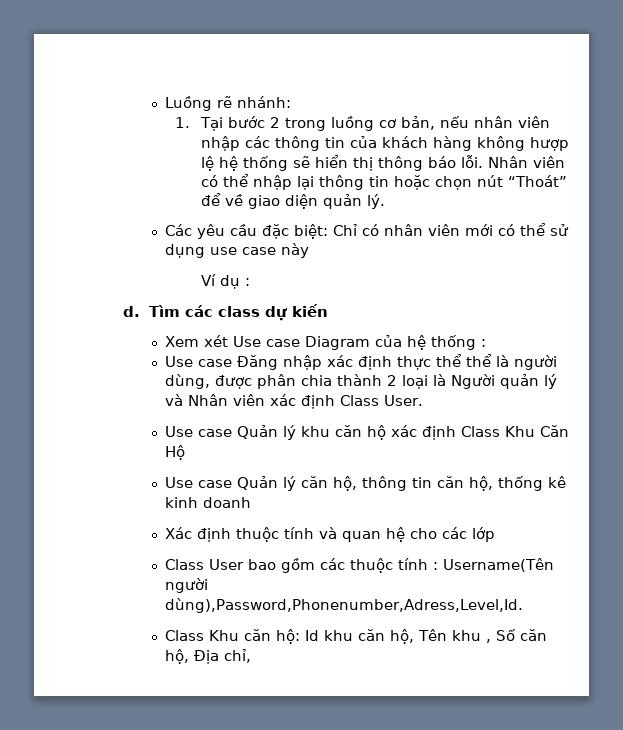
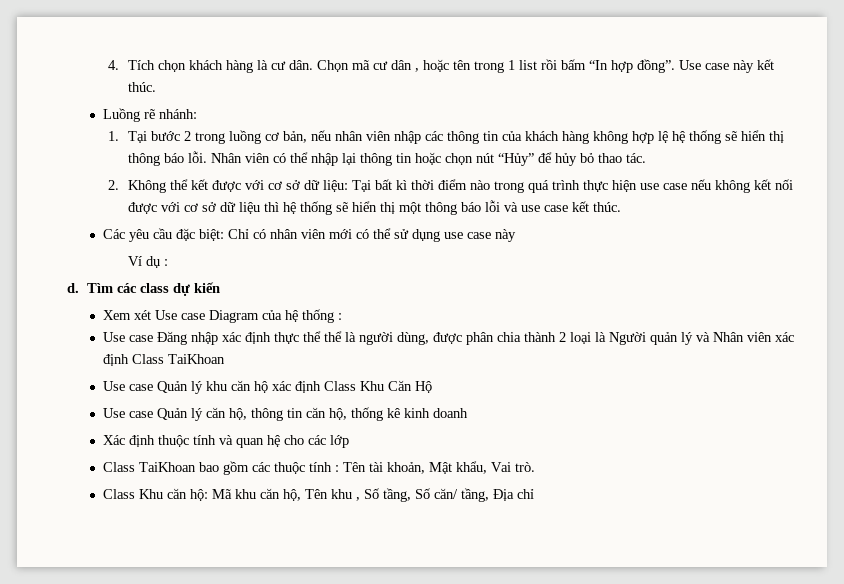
(164, 103) none -> [107,59,774,73] [127,82,156,92] 4. Tích chọn khách hàng là cư dân. Chọn mã cư dân , hoặc tên trong 1 list rồi bấm “In hợp đồng”. Use case này kết thúc. //
[529,137,569,151] hượp -> [631,131,654,144] hợp
[507,175,567,187] [200,193,385,209] “Thoát” để về giao diện quản lý. -> [497,152,646,166] [107,179,793,193] [127,200,621,215] “Hủy” để hủy bỏ thao tác. // 2. Không thể kết được với cơ sở dữ liệu: Tại bất kì thời điểm nào trong quá trình thực hiện use case nếu không kết nối được với cơ sở dữ liệu thì hệ thống sẽ hiển thị một thông báo lỗi và use case kết thúc.
[383,395,423,406] User. -> [168,354,226,364] TaiKhoan
[208,559,244,570] User -> [139,462,197,472] TaiKhoan
[442,558,554,572] [164,578,208,593] [164,598,523,613] Username(Tên người dùng),Password,Phonenumber,Adress,Level,Id. -> [343,461,536,474] Tên tài khoản, Mật khẩu, Vai trò.
[304,630,319,641] Id -> [212,489,233,499] Mã
[519,629,547,641] [164,649,251,664] căn hộ, Địa chỉ, -> [383,488,535,502] tầng, Số căn/ tầng, Địa chỉ

